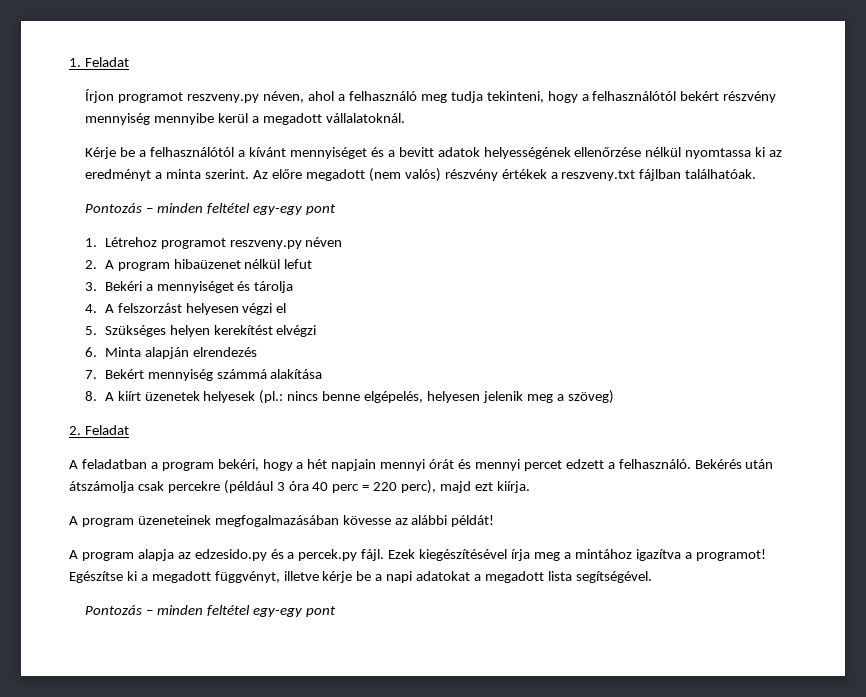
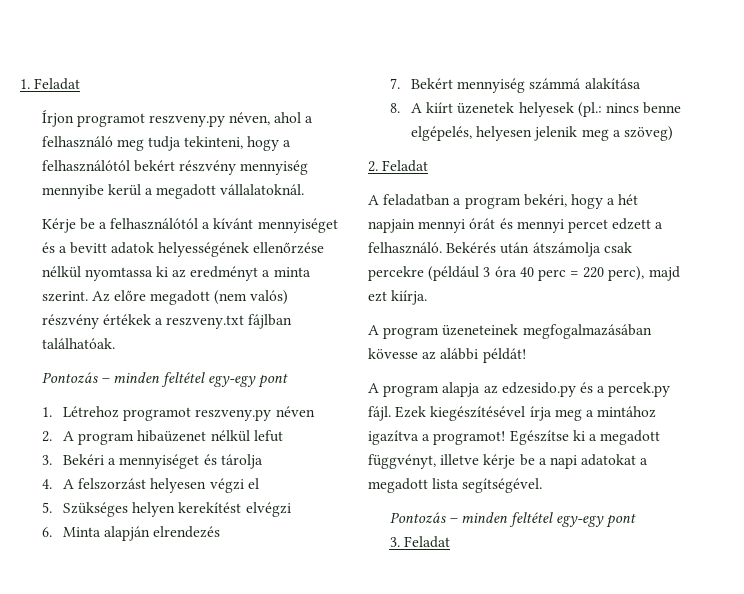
(337, 611) none -> [389,536,450,548] // 3. Feladat

